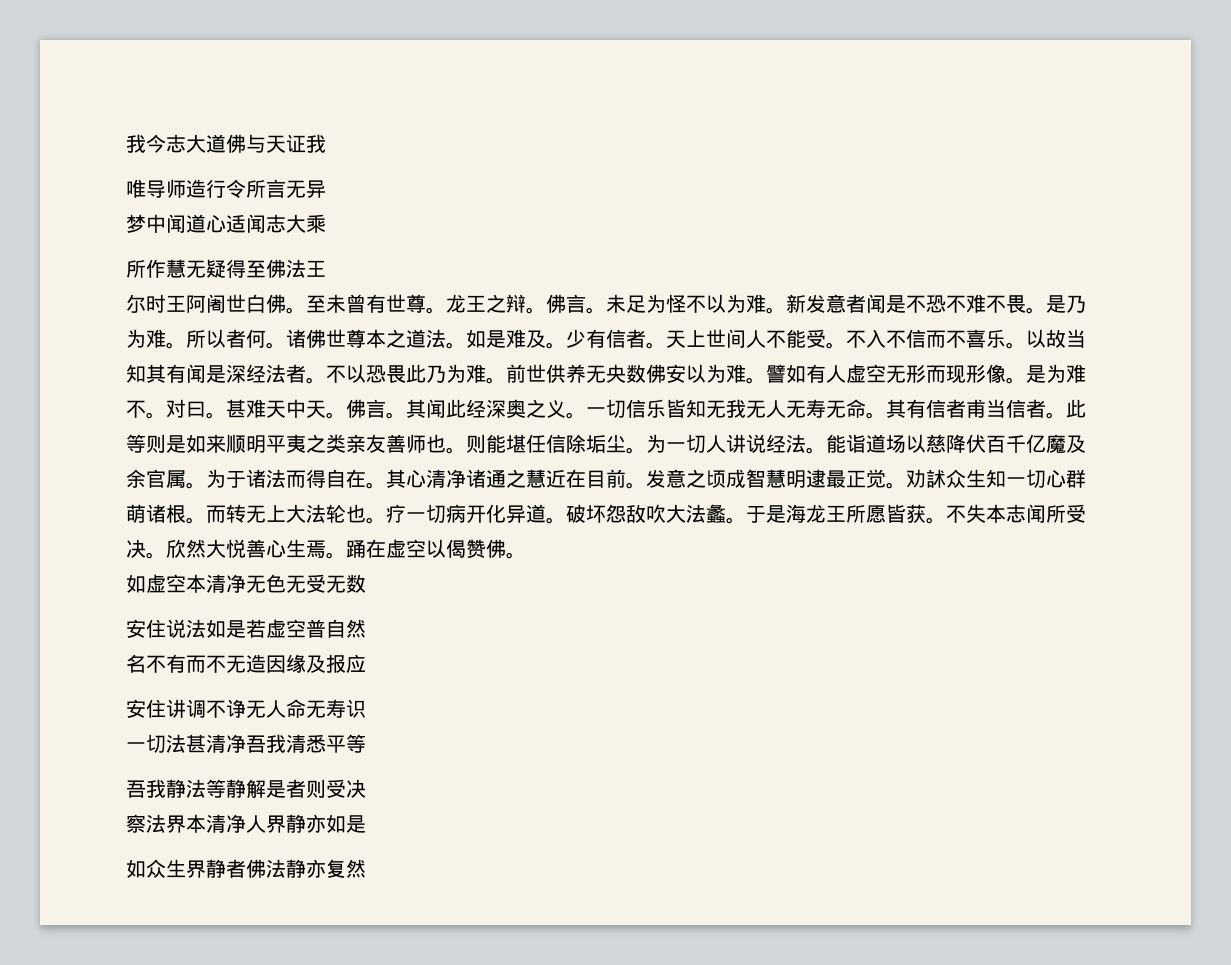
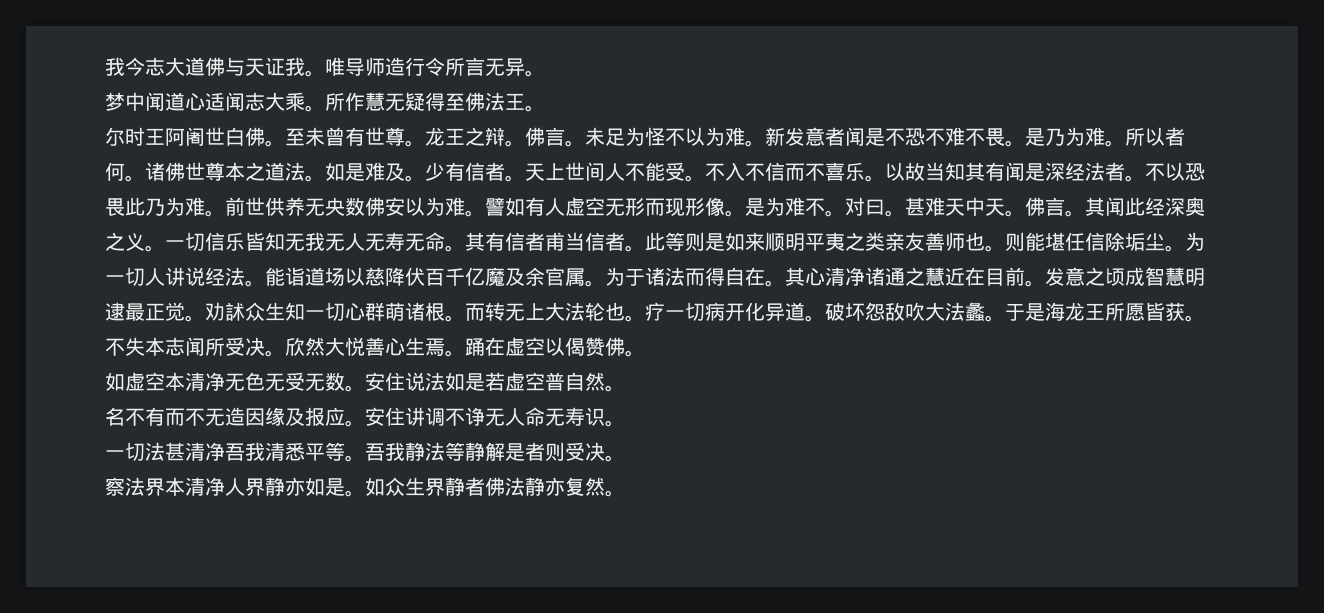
(326, 143) // -> [305,70,325,77] 。
(326, 189) none -> [525,70,545,77] 。
(326, 223) // -> [305,105,325,112] 。
(326, 268) none -> [525,105,545,112] 。
(366, 583) // -> [345,385,365,392] 。
(366, 628) none -> [605,385,625,392] 。
(366, 663) // -> [345,420,365,427] 。
(366, 708) none -> [605,420,625,427] 。
(366, 743) // -> [345,455,365,462] 。
(366, 788) none -> [605,455,625,462] 。
(366, 824) // -> [345,490,365,497] 。
(366, 868) none -> [605,490,625,497] 。

